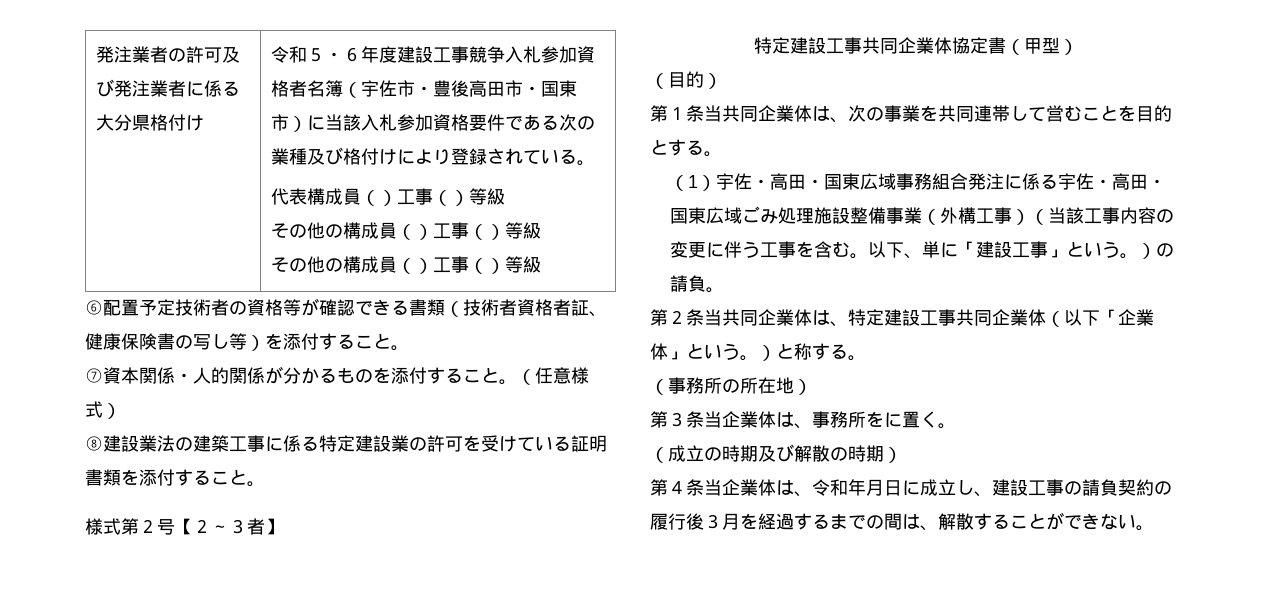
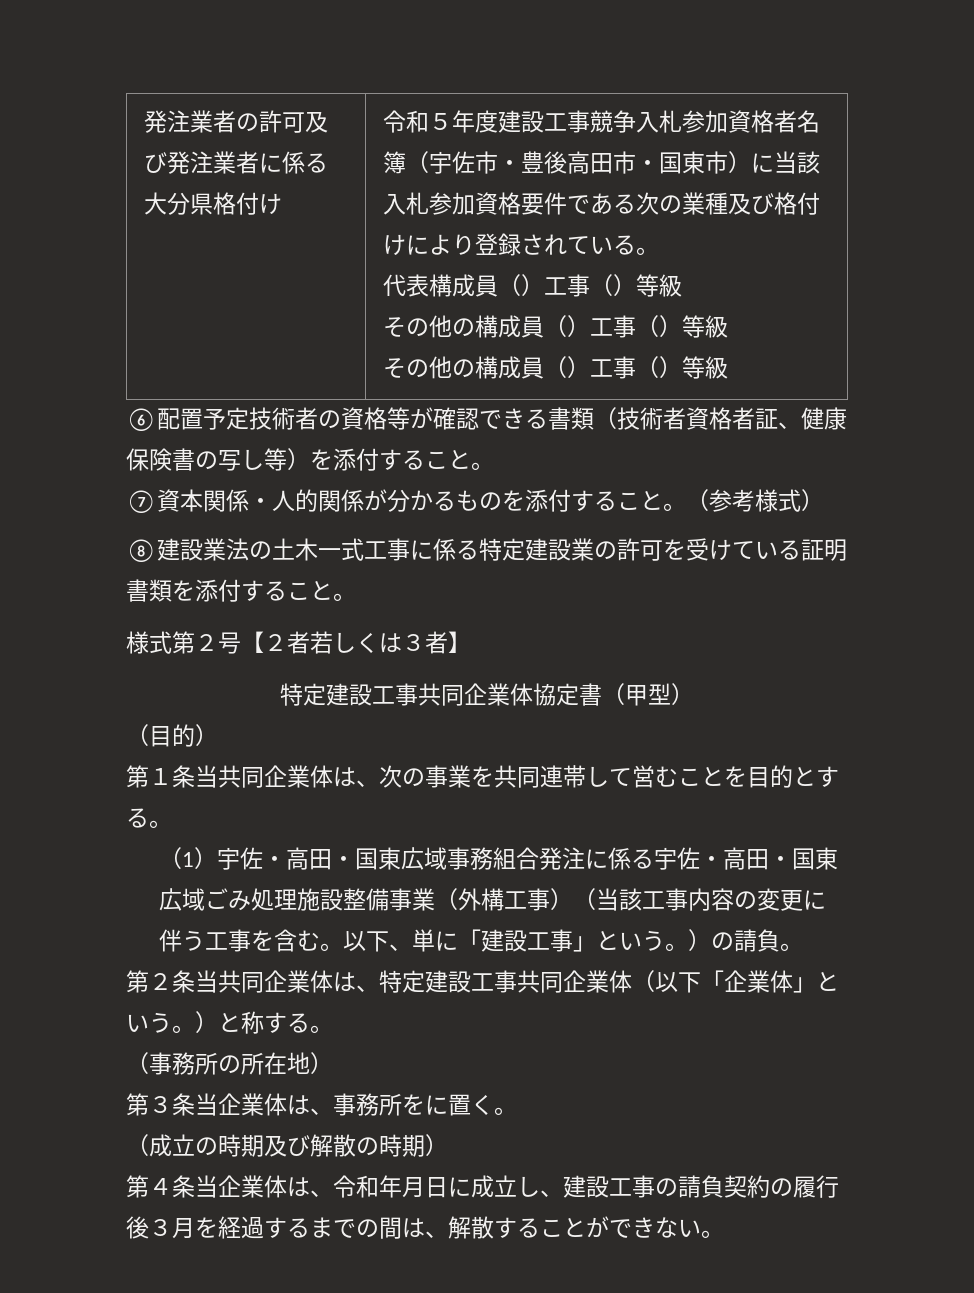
[325,47,362,62] ・６ -> (453, 121) none
[535,367,571,384] 任意 -> [709,489,755,512] 参考
[193,435,229,452] 建築 -> [272,538,364,561] 土木一式
[211,525,229,533] ～ -> [287,631,402,654] 者若しくは

